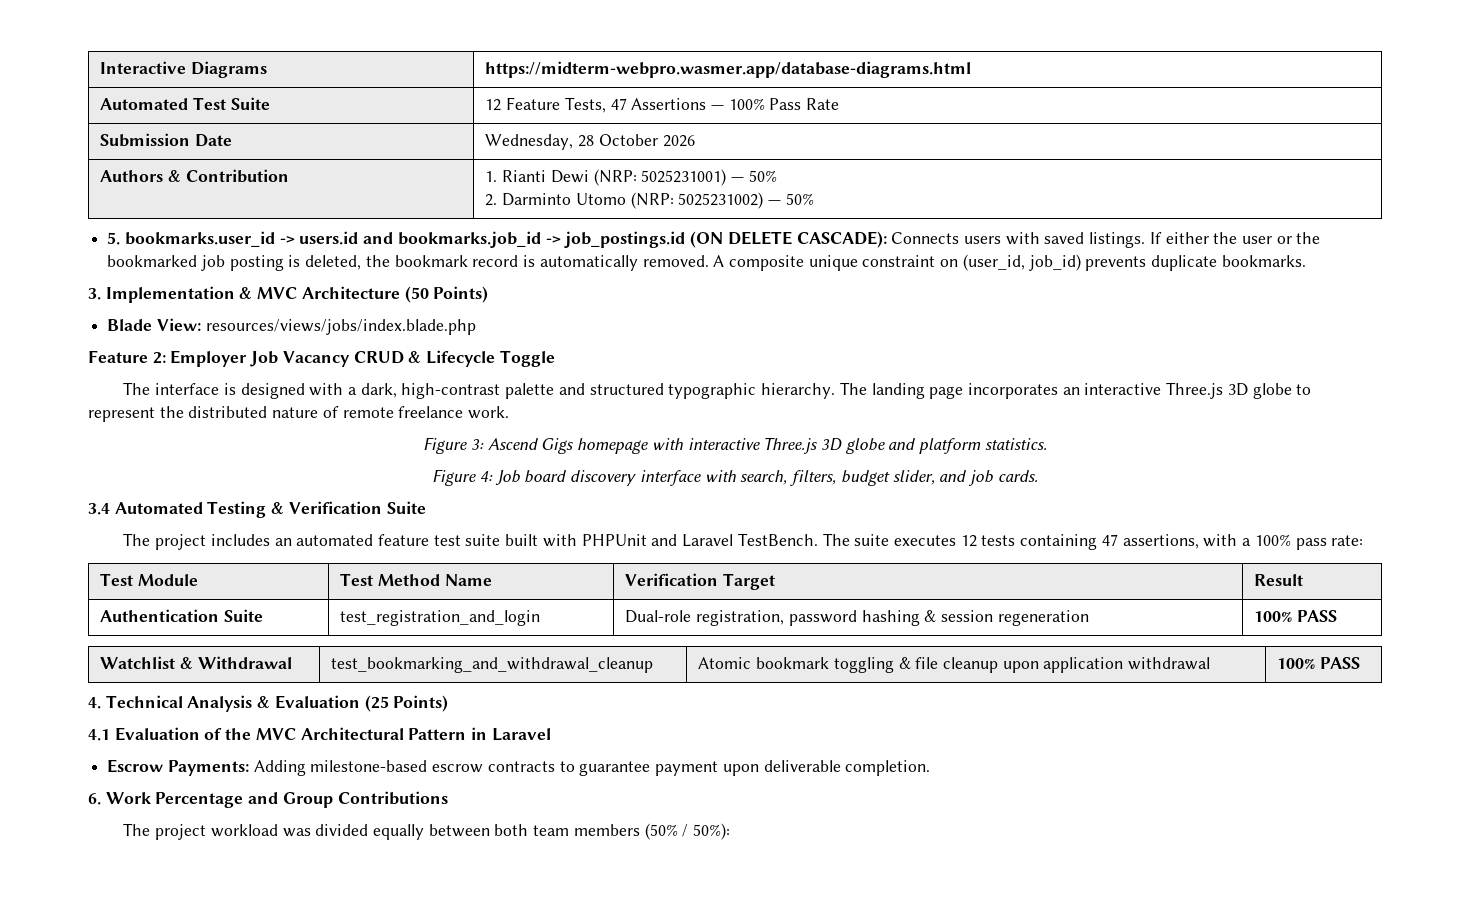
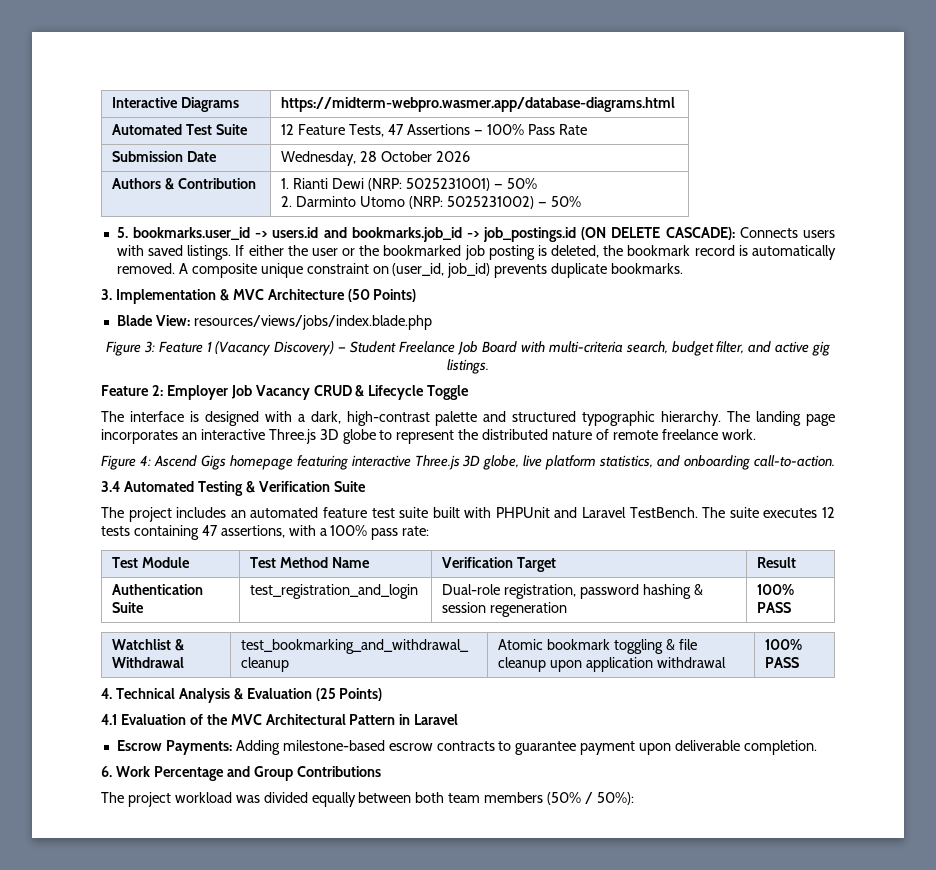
(476, 327) none -> [105,341,831,356] [447,359,489,374] // Figure 3: Feature 1 (Vacancy Discovery) — Student Freelance Job Board with multi-criteria search, budget filter, and active gig listings.
[470,439,484,450] 3: -> [140,455,152,466] 4:
[651,437,1047,454] [432,469,1038,486] with interactive Three.js 3D globe and platform statistics. // Figure 4: Job board discovery interface with search, filters, budget slider, and job cards. -> [296,455,835,470] featuring interactive Three.js 3D globe, live platform statistics, and onboarding call-to-action.

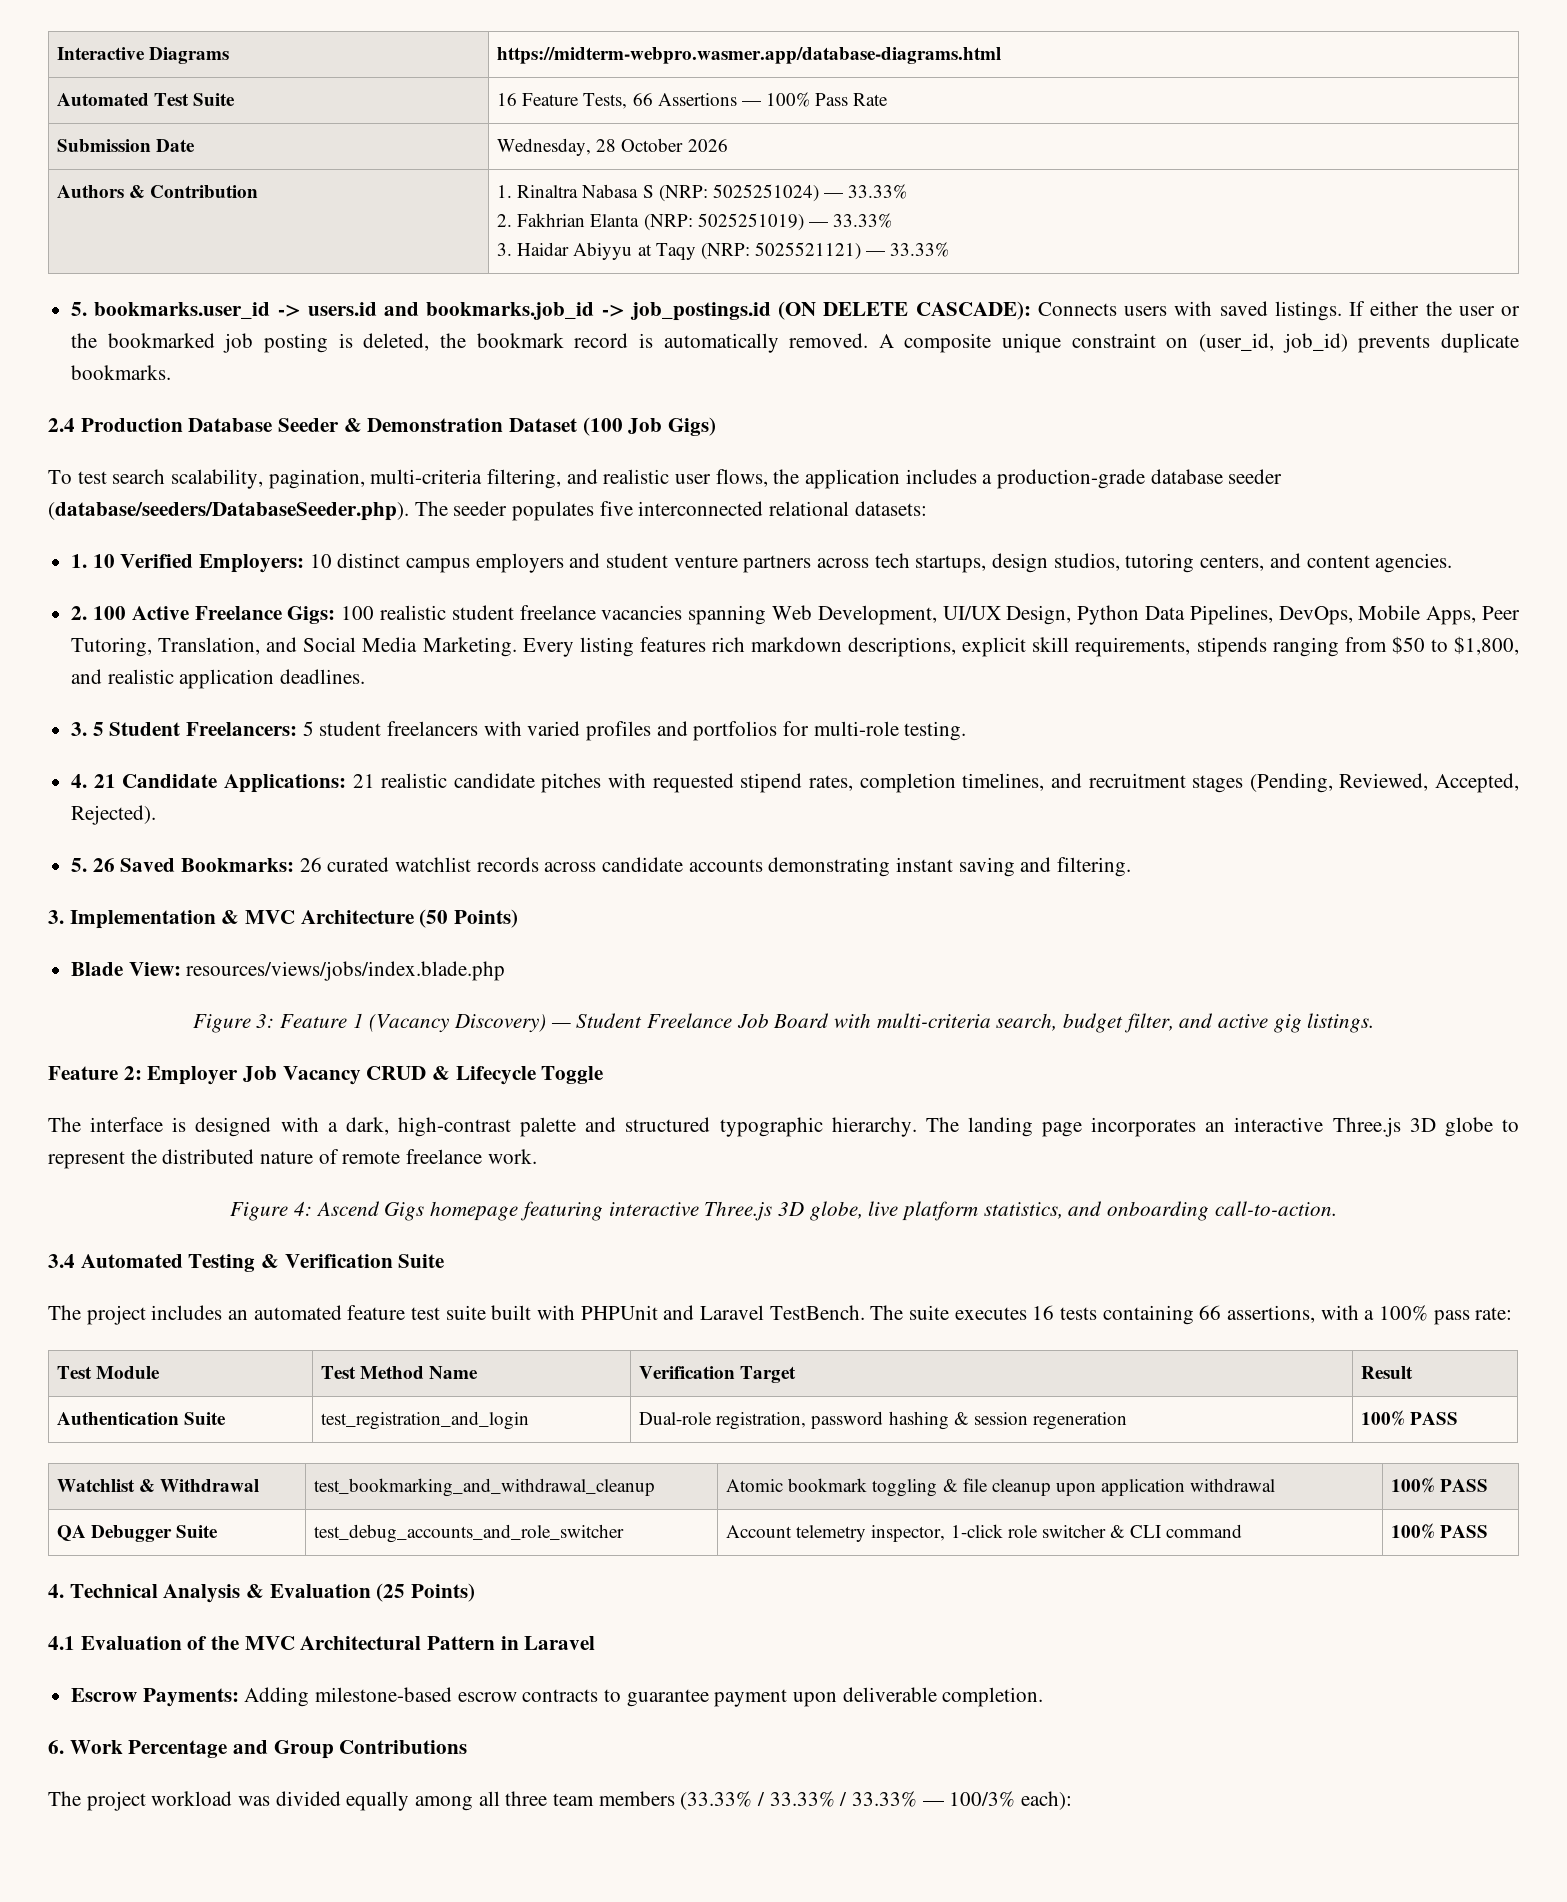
[281,124,295,135] 12 -> [497,93,518,106] 16
[388,124,405,135] 47 -> [632,93,653,106] 66
[293,178,537,191] [281,196,581,209] Rianti Dewi (NRP: 5025231001) — 50% // 2. Darminto Utomo (NRP: 5025231002) — 50% -> [517,184,908,202] [497,213,892,231] [497,242,950,260] Rinaltra Nabasa S (NRP: 5025251024) — 33.33% // 2. Fakhrian Elanta (NRP: 5025251019) — 33.33% // 3. Haidar Abiyyu at Taqy (NRP: 5025521121) — 33.33%
(684, 268) none -> [48,417,717,436] [48,469,1283,489] [48,501,927,521] [71,553,1453,573] [71,605,1521,625] [71,636,1520,657] [71,669,366,689] [71,721,967,741] [71,773,1519,793] [71,805,157,825] [71,857,1132,877] // 2.4 Production Database Seeder & Demonstration Dataset (100 Job Gigs) // To test search scalability, pagination, multi-criteria filtering, and realistic user flows, the application includes a production-grade database seeder (database/seeders/DatabaseSeeder.php). The seeder populates five interconnected relational datasets: // 1. 10 Verified Employers: 10 distinct campus employers and student venture partners across tech startups, design studios, tutoring centers, and content agencies. // 2. 100 Active Freelance Gigs: 100 realistic student freelance vacancies spanning Web Development, UI/UX Design, Python Data Pipelines, DevOps, Mobile Apps, Peer Tutoring, Translation, and Social Media Marketing. Every listing features rich markdown descriptions, explicit skill requirements, stipends ranging from $50 to $1,800, and realistic application deadlines. // 3. 5 Student Freelancers: 5 student freelancers with varied profiles and portfolios for multi-role testing. // 4. 21 Candidate Applications: 21 realistic candidate pitches with requested stipend rates, completion timelines, and recruitment stages (Pending, Reviewed, Accepted, Rejected). // 5. 26 Saved Bookmarks: 26 curated watchlist records across candidate accounts demonstrating instant saving and filtering.
[822,507,836,518] 12 -> [1032,1305,1055,1320] 16
[201,525,218,536] 47 -> [1199,1305,1222,1320] 66
(800, 662) none -> [57,1525,219,1542] [314,1524,625,1543] [726,1524,1243,1542] [1391,1523,1489,1539] // QA Debugger Suite | test_debug_accounts_and_role_switcher | Account telemetry inspector, 1-click role switcher & CLI command | 100% PASS
[358,792,634,805] between both team members (50% / 50%): -> [415,1791,1073,1811] among all three team members (33.33% / 33.33% / 33.33% — 100/3% each):

